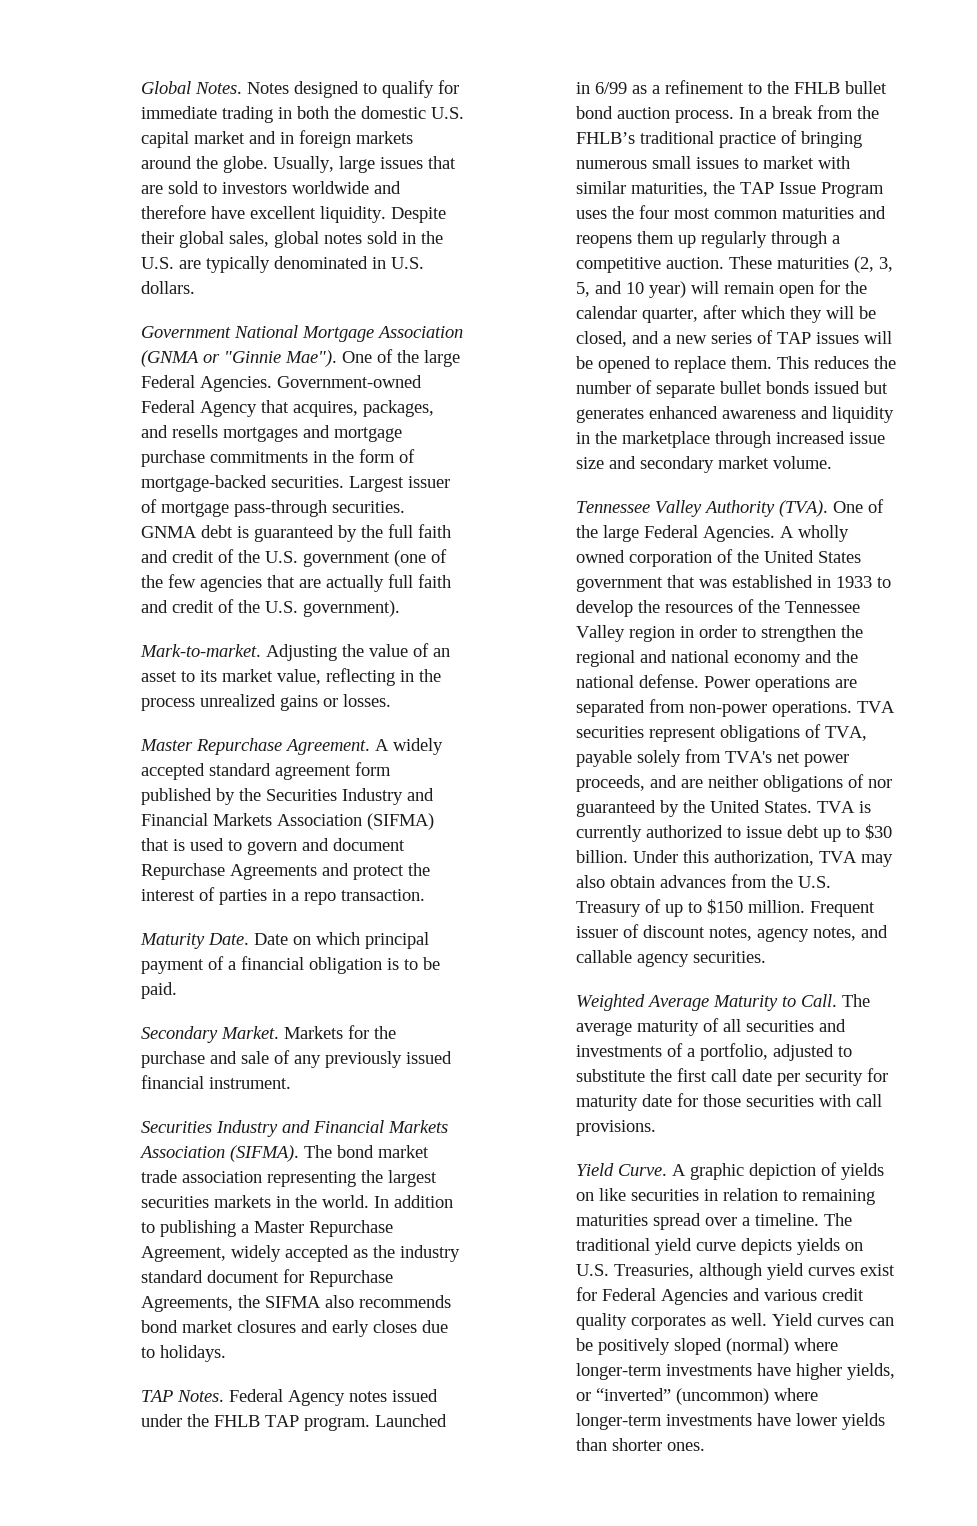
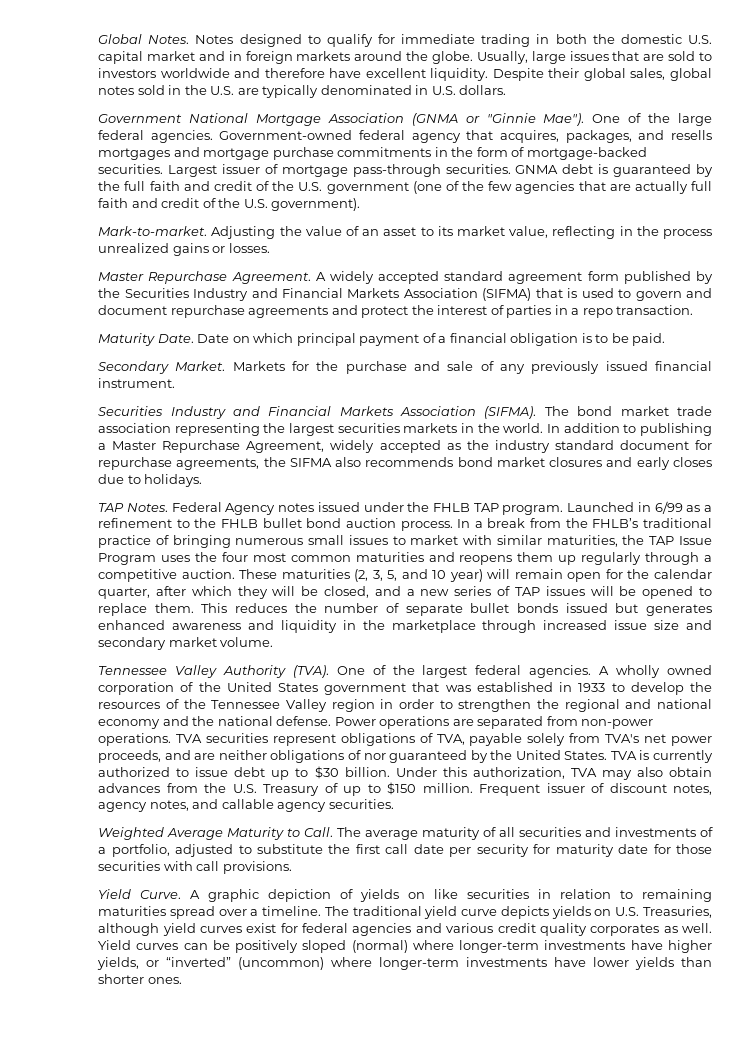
[141,375,423,392] [141,400,258,417] Federal Agencies. Government-owned Federal Agency -> [98,130,461,143] federal agencies. Government-owned federal agency
[141,863,318,880] Repurchase Agreements -> [170,305,329,318] repurchase agreements
[309,1270,394,1287] [141,1296,234,1312] Repurchase Agreements, -> [98,457,260,470] repurchase agreements,
[603,525,776,542] large Federal Agencies. -> [422,665,592,678] largest federal agencies.
[602,1288,729,1305] Federal Agencies -> [302,923,412,936] federal agencies

